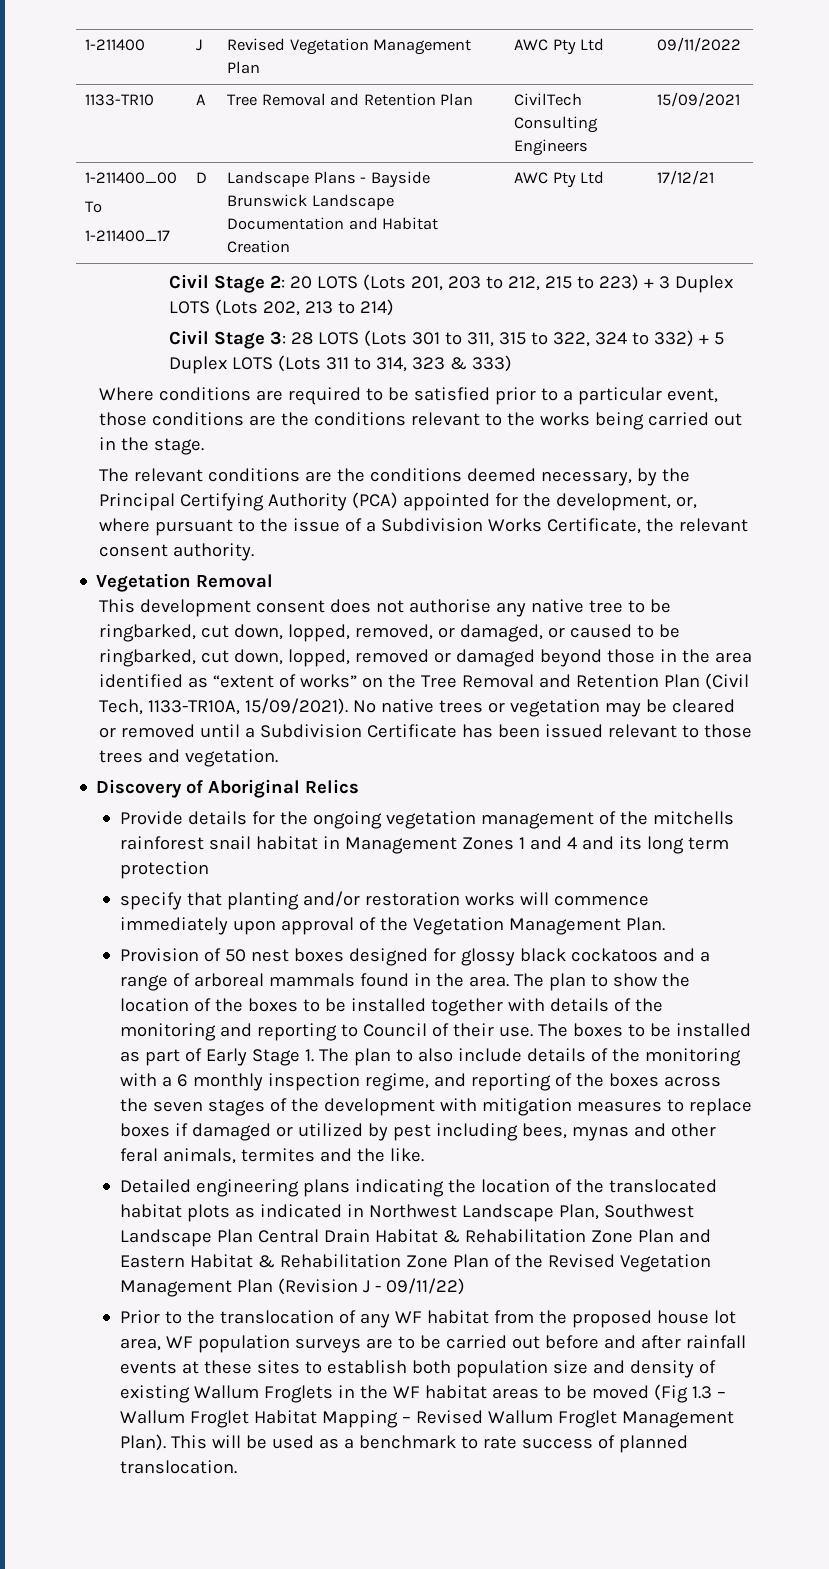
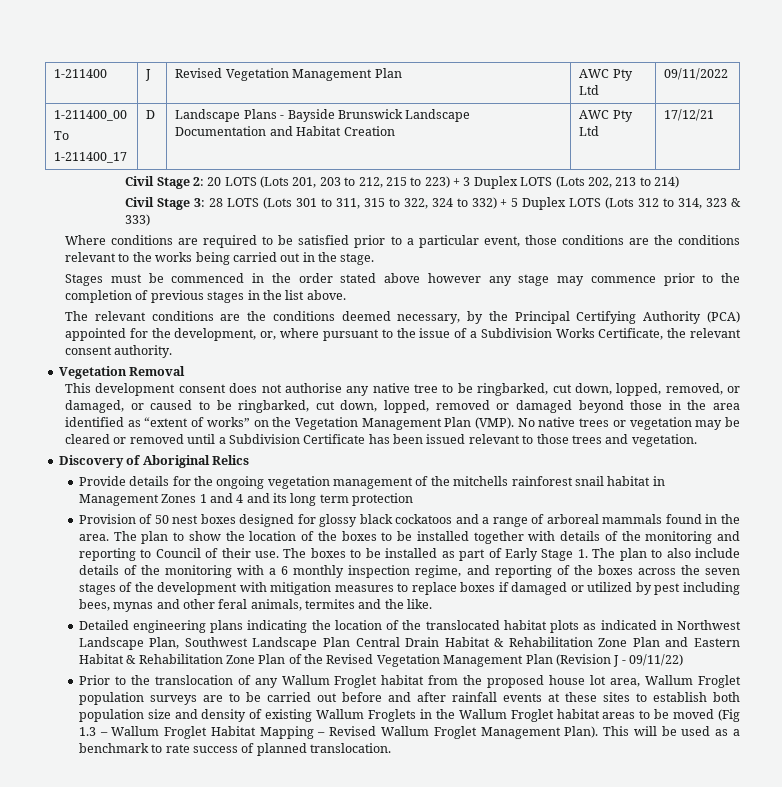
[85,94,155,106] [196,94,207,105] [227,93,474,106] [514,93,583,106] [514,116,599,133] [514,139,589,156] [657,92,741,107] // 1133-TR10 | A | Tree Removal and Retention Plan | CivilTech Consulting Engineers | 15/09/2021 -> (729, 74) none
[325,357,349,370] 311 -> [638,198,660,207] 312
(205, 446) none -> [65,273,741,286] [65,290,346,303] // Stages must be commenced in the order stated above however any stage may commence prior to the completion of previous stages in the list above.
[421,673,750,690] [99,698,349,715] Tree Removal and Retention Plan (Civil Tech, 1133-TR10A, 15/09/2021). -> [294,417,515,430] Vegetation Management Plan (VMP).
[119,891,649,910] [119,917,665,935] // specify that planting and/or restoration works will commence immediately upon approval of the Vegetation Management Plan. -> (414, 499) none
[394,1311,422,1323] WF -> [281,675,378,688] Wallum Froglet
[165,1336,193,1348] WF -> [645,675,742,688] Wallum Froglet
[392,1386,420,1398] WF -> [458,709,554,722] Wallum Froglet

